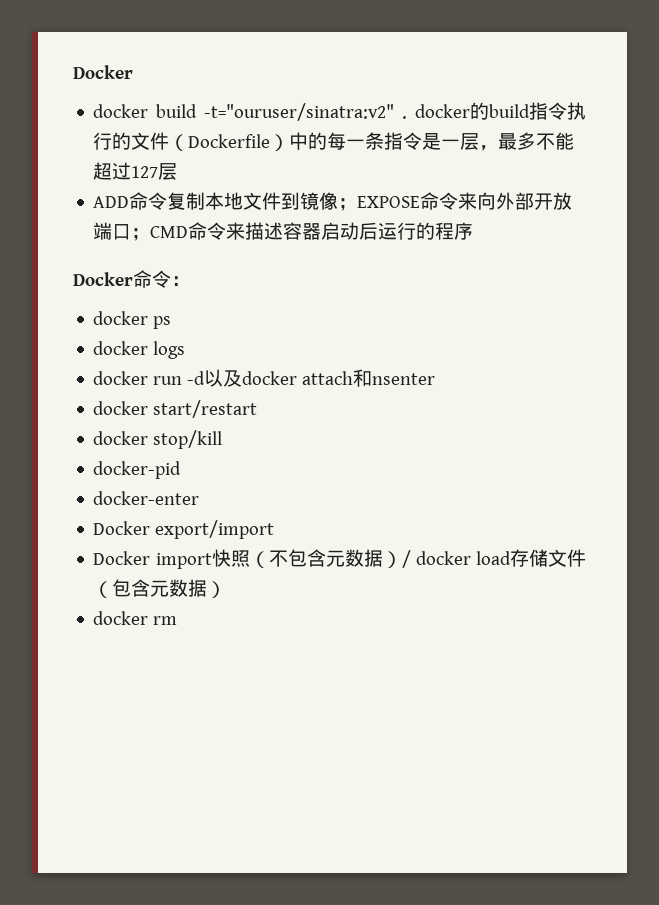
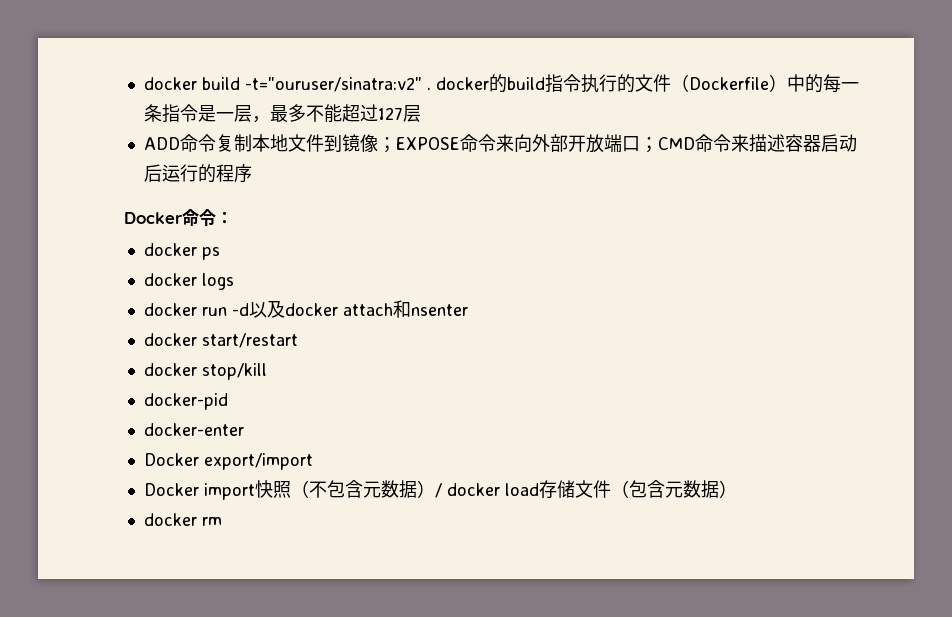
[73,65,133,79] Docker // -> (143, 83) none

